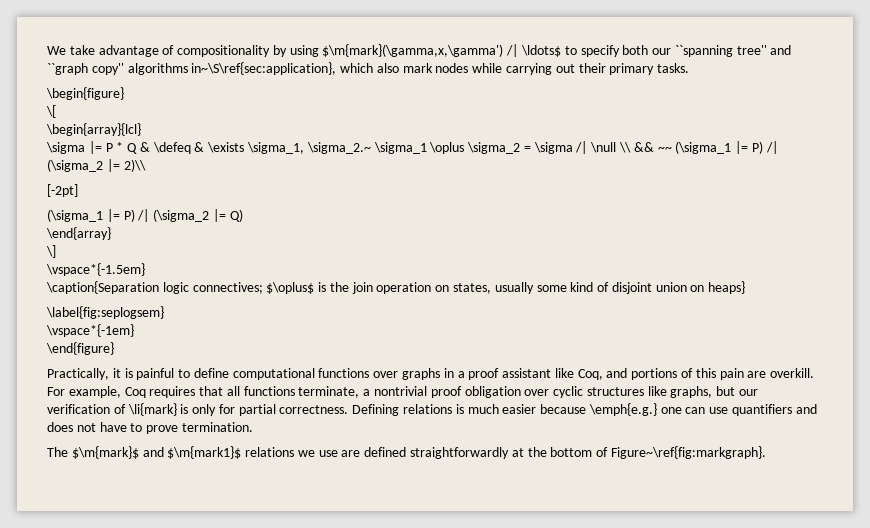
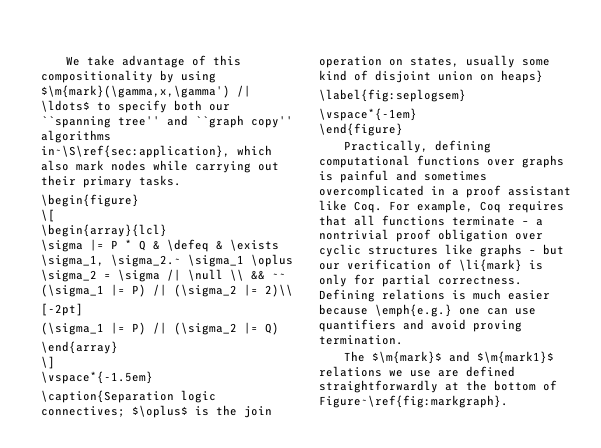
(175, 50) none -> [213,55,242,66] this
[112,368,441,380] it is painful to define computational functions over graphs -> [435,140,492,153] [319,155,564,168] [319,170,487,183] [319,185,424,198] defining computational functions over graphs is painful and sometimes overcomplicated
[577,368,815,380] Coq, and portions of this pain are overkill. -> [354,201,382,213] Coq.
[298,386,360,398] terminate, -> [452,216,529,226] terminate –
[670,386,713,398] graphs, -> [480,244,536,257] graphs –
[47,422,179,434] does not have to prove -> [431,319,522,332] avoid proving

